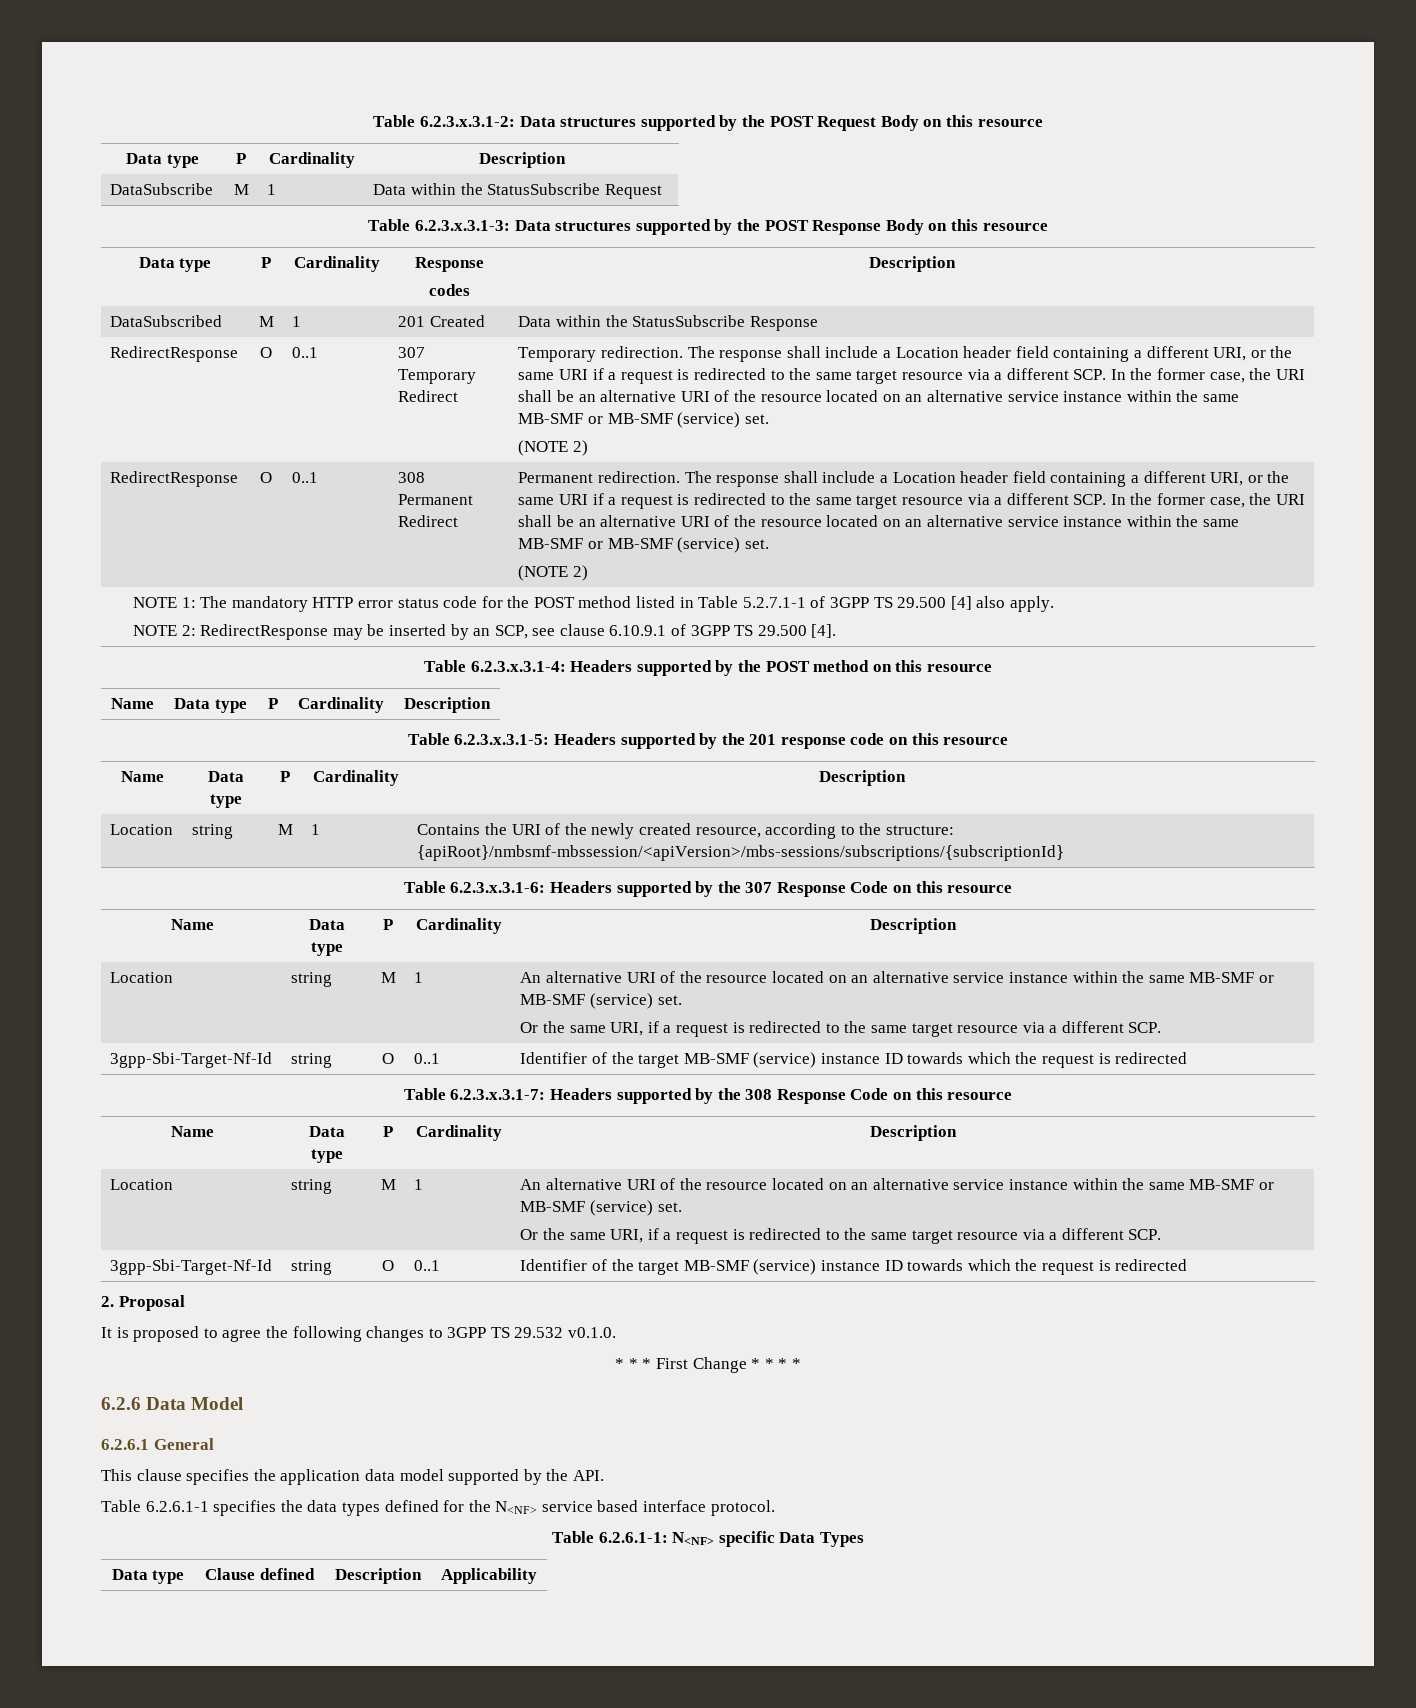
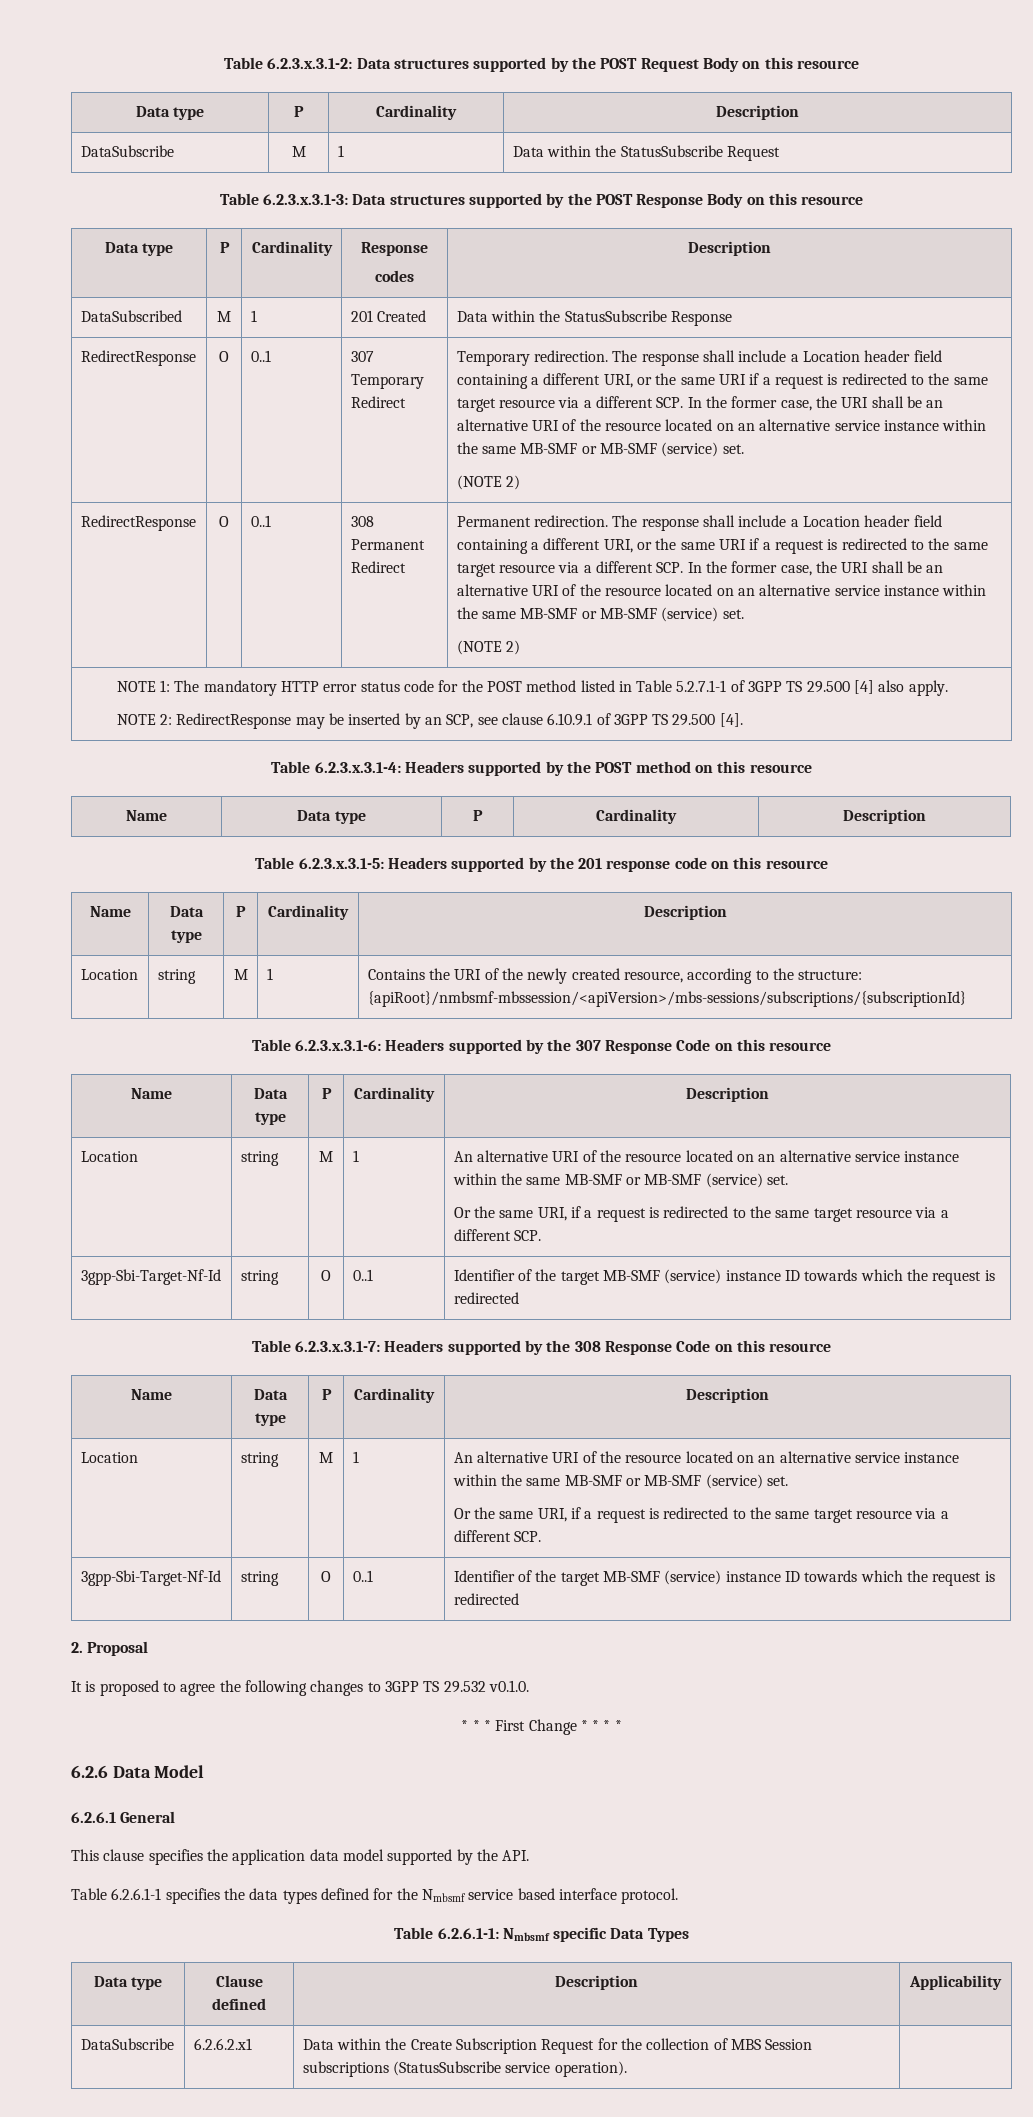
[495,1501,538,1514] N<NF> -> [421,1889,466,1902] Nmbsmf
[672,1532,715,1545] N<NF> -> [502,1928,550,1941] Nmbsmf
(537, 1576) none -> [80,2038,174,2050] [193,2038,252,2050] [302,2038,813,2054] [302,2061,627,2077] // DataSubscribe | 6.2.6.2.x1 | Data within the Create Subscription Request for the collection of MBS Session subscriptions (StatusSubscribe service operation). |

